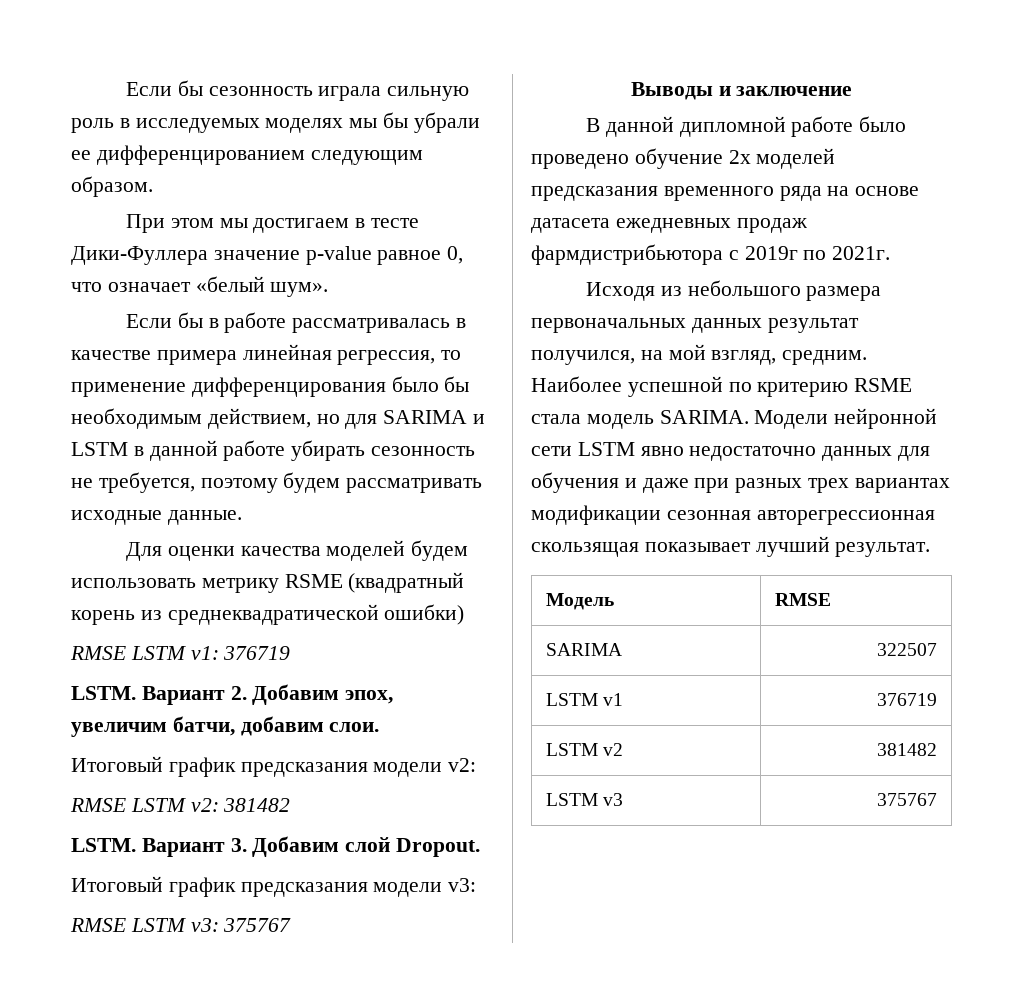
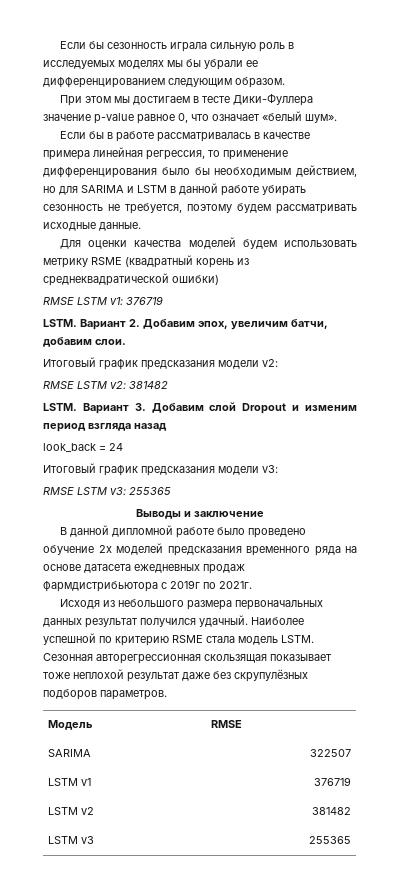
[396,838,481,857] Dropout. -> [242,403,357,414] [43,423,167,432] [43,443,123,452] Dropout и изменим период взгляда назад // look_back = 24
[223,918,292,932] 375767 -> [129,487,171,495] 255365
[531,344,868,365] получился, на мой взгляд, средним. -> [140,615,248,627] получился удачный.
[659,408,938,429] [531,442,931,461] [531,472,950,493] [531,505,935,525] [531,536,931,557] SARIMA. Модели нейронной сети LSTM явно недостаточно данных для обучения и даже при разных трех вариантах модификации сезонная авторегрессионная скользящая показывает лучший результат. -> [281,635,314,643] [43,653,332,664] [43,669,308,682] [43,689,167,700] LSTM. Сезонная авторегрессионная скользящая показывает тоже неплохой результат даже без скрупулёзных подборов параметров.
[877,793,938,806] 375767 -> [308,836,351,844] 255365

